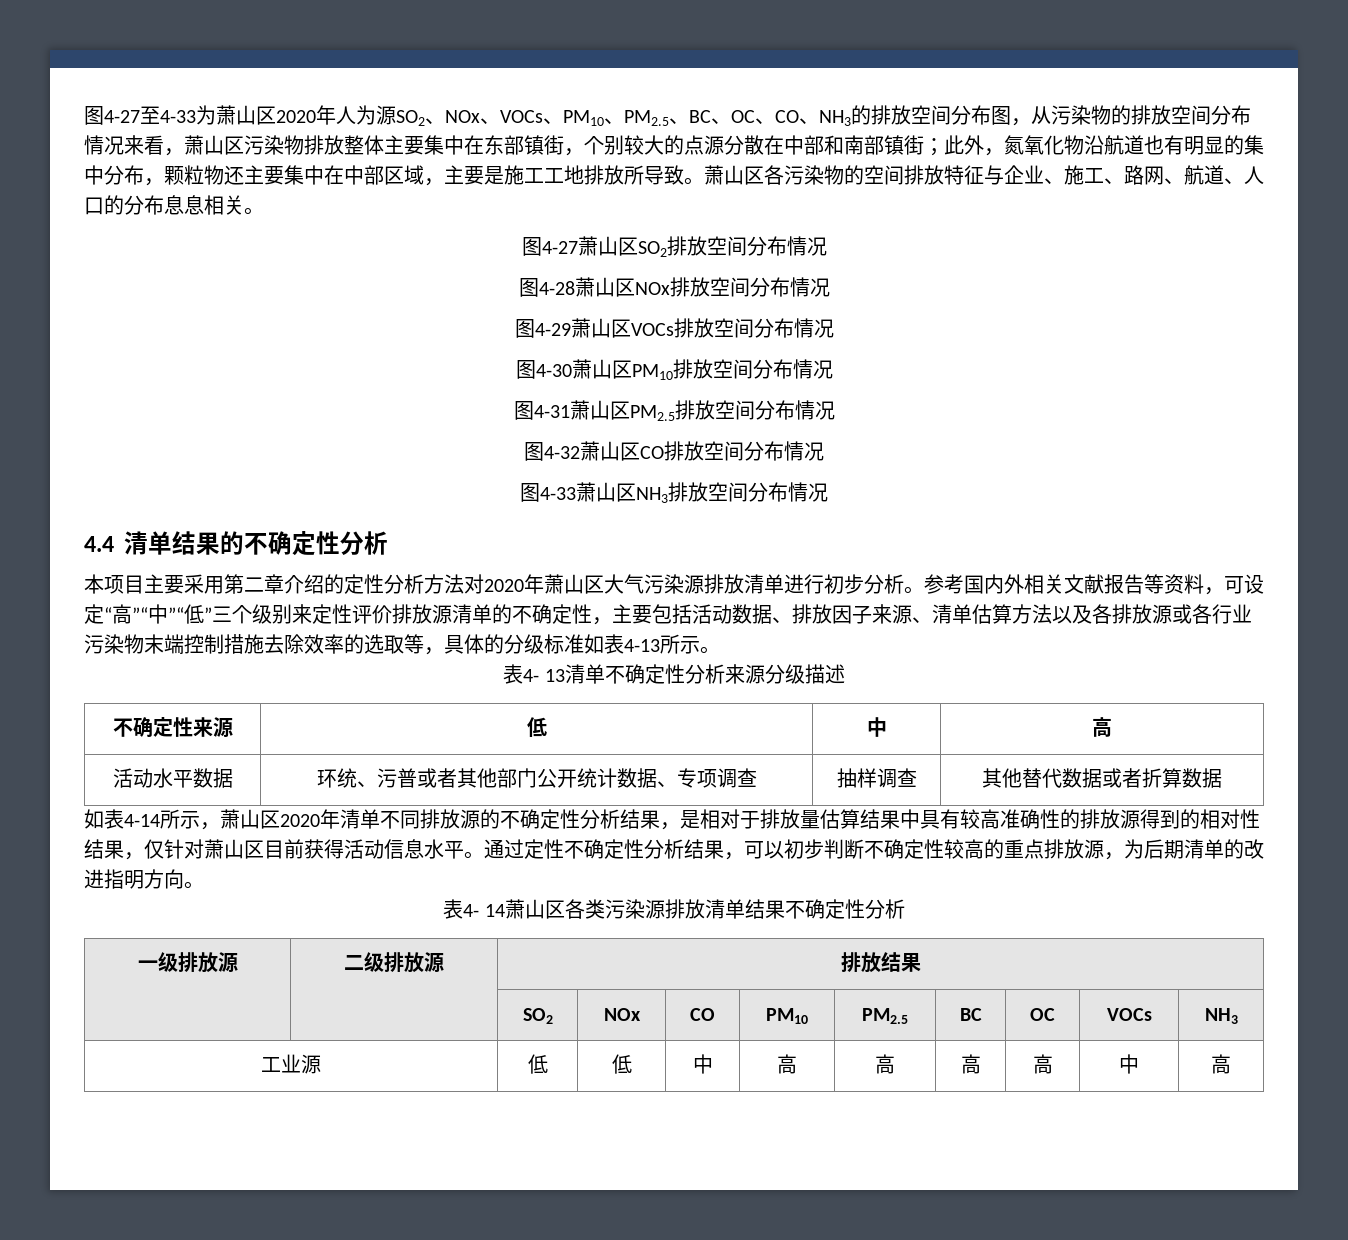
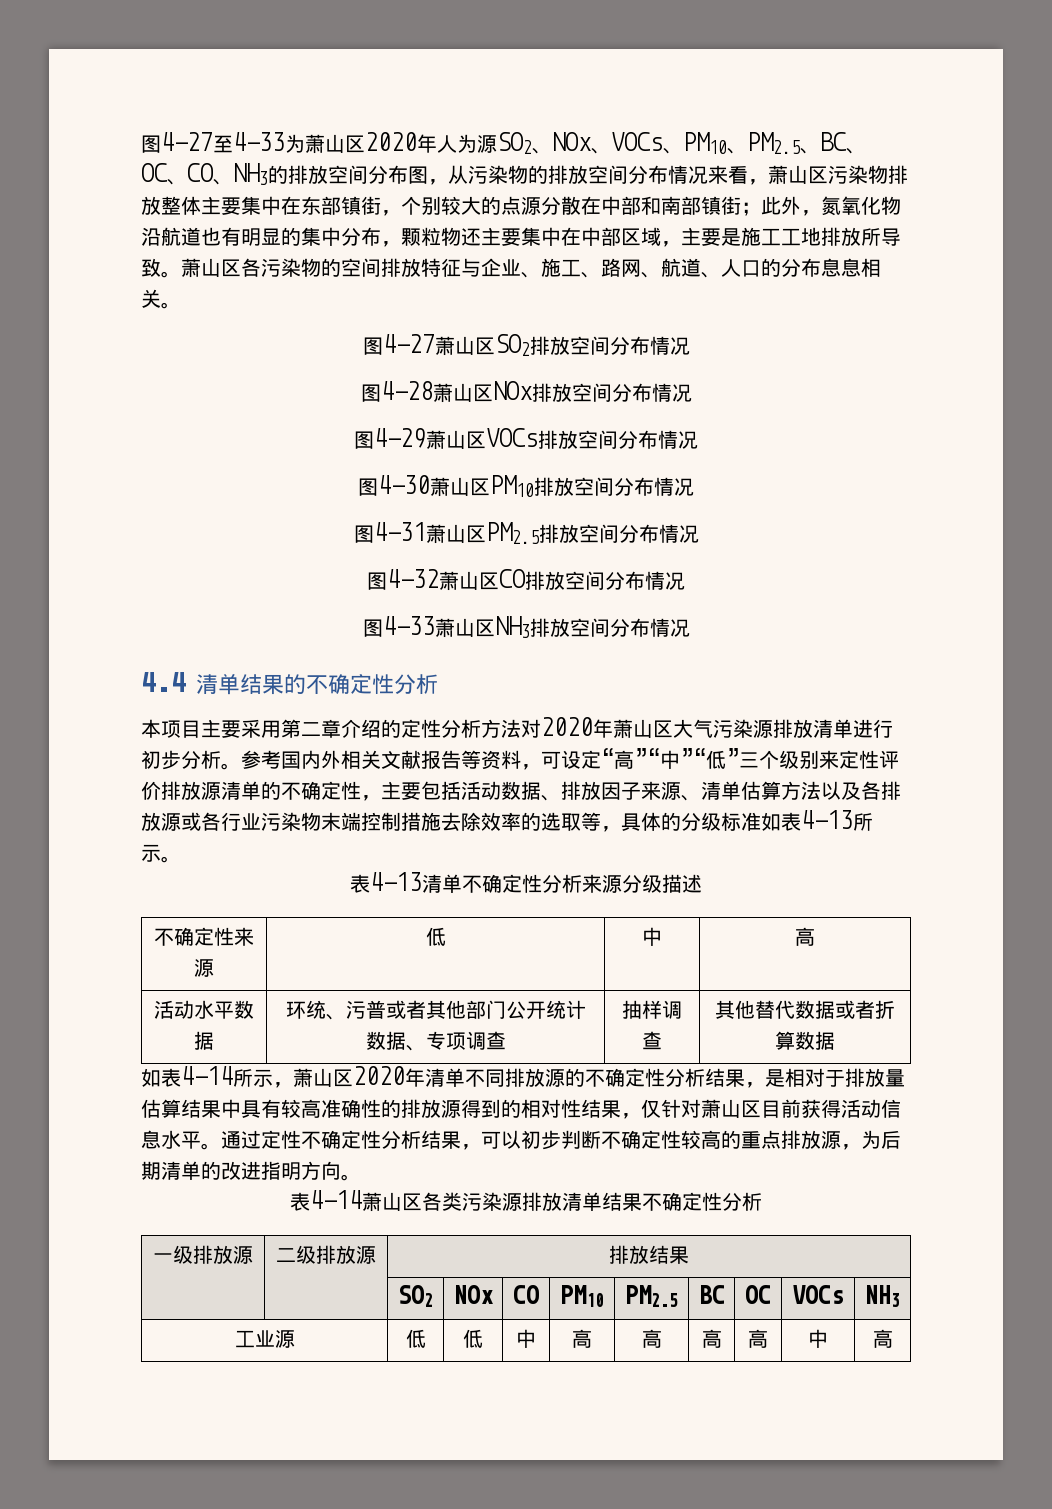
[523,669,565,682] 4- 13 -> [370,872,422,891] 4-13
[463,904,505,917] 4- 14 -> [310,1190,362,1209] 4-14

